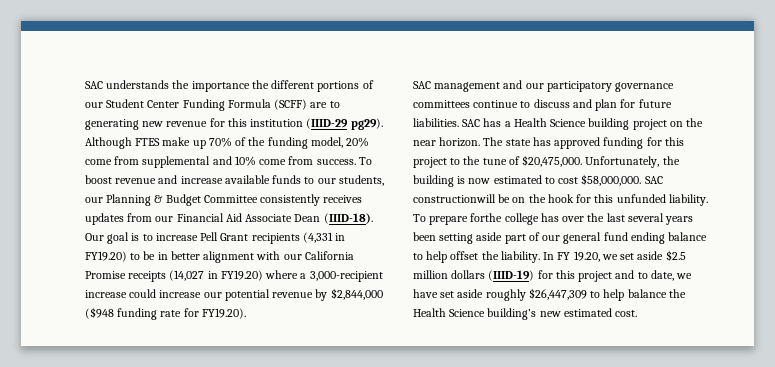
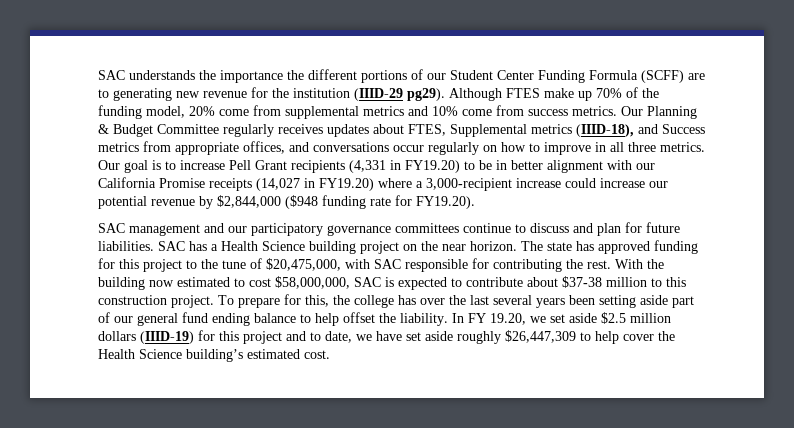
[227,118,247,127] this -> [272,88,289,98] the
(211, 162) none -> [363,106,404,116] metrics
[316,157,372,165] [85,175,384,186] [85,197,103,203] success. To boost revenue and increase available funds to our students, our -> [528,106,643,116] success metrics. Our
[260,194,321,206] consistently -> [223,124,274,137] regularly
[127,213,373,224] from our Financial Aid Associate Dean (IIID-18). -> [373,124,705,137] [98,141,705,155] about FTES, Supplemental metrics (IIID-18), and Success metrics from appropriate offices, and conversations occur regularly on how to improve in all three metrics.
[522,155,660,168] $20,475,000. Unfortunately, -> [266,258,643,272] $20,475,000, with SAC responsible for contributing the rest. With
[457,176,466,184] is -> (145, 283) none
[581,174,663,186] [413,194,708,206] [413,213,503,225] $58,000,000. SAC constructionwill be on the hook for this unfunded liability. To prepare forthe -> [275,276,686,290] [98,294,350,308] $58,000,000, SAC is expected to contribute about $37-38 million to this construction project. To prepare for this, the
[627,289,667,298] balance -> [623,334,654,341] cover
[539,311,561,317] new -> (243, 355) none

